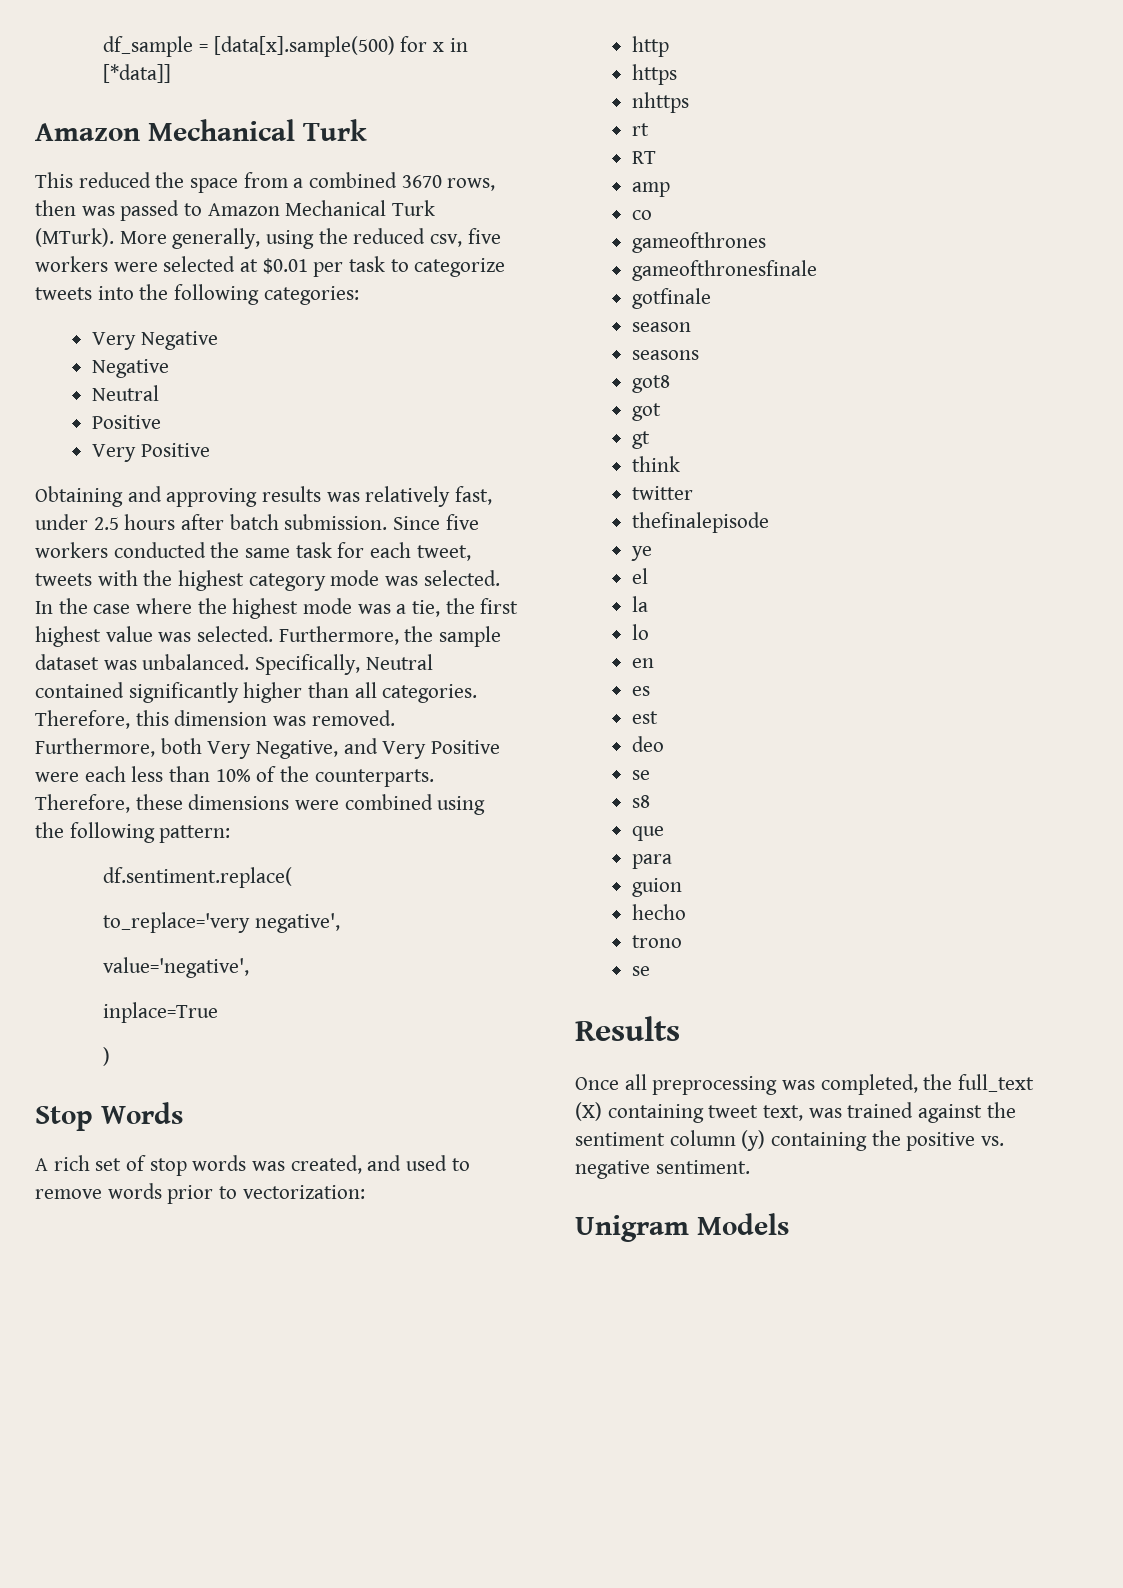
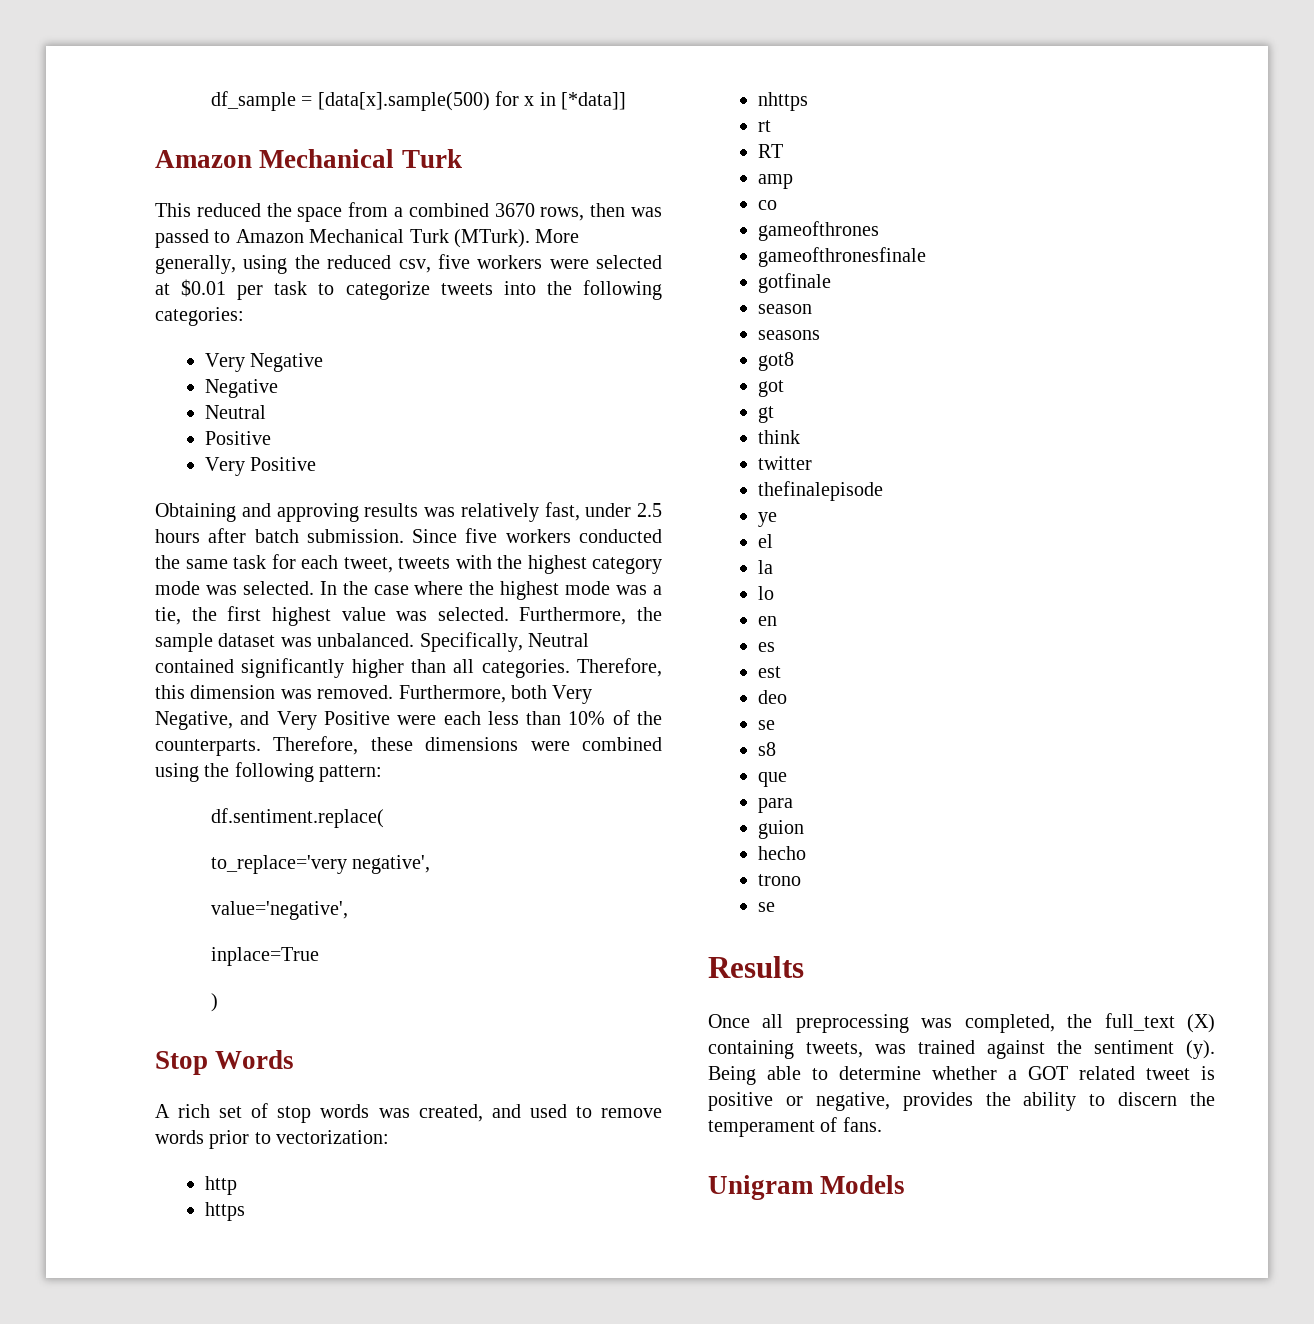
[708,1105,804,1121] tweet text, -> [806,1042,863,1058] tweets,
[669,1130,1005,1151] [575,1160,750,1179] column (y) containing the positive vs. negative sentiment. -> [1186,1040,1215,1059] [708,1066,1215,1085] [708,1092,1215,1111] [708,1117,882,1137] (y). Being able to determine whether a GOT related tweet is positive or negative, provides the ability to discern the temperament of fans.

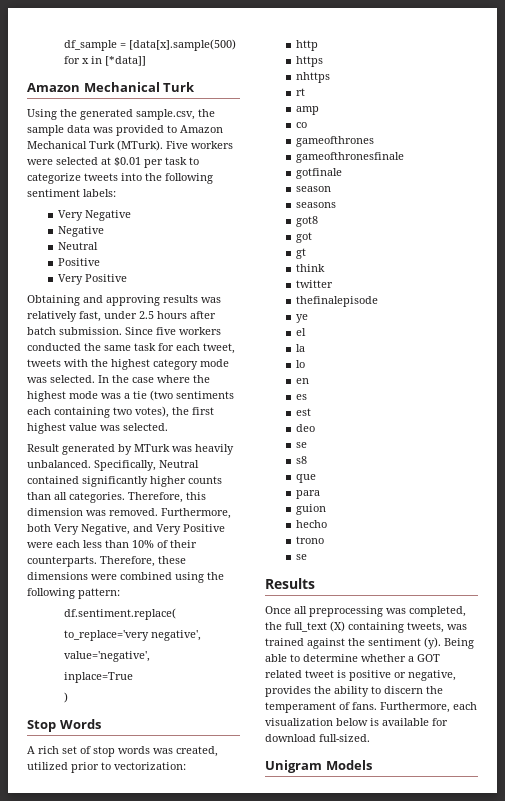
[155,202,663,222] [155,229,209,248] This reduced the space from a combined 3670 rows, then was passed -> [27,109,215,120] [27,125,164,136] Using the generated sample.csv, the sample data was provided
[535,229,580,243] [155,254,470,274] More generally, using the reduced csv, five -> [166,141,188,149] Five
[155,307,244,326] categories: -> [27,189,116,197] sentiment labels:
[155,607,181,625] tie, -> [133,390,234,401] [27,406,169,418] tie (two sentiments each containing two votes),
[519,607,662,625] [155,633,312,652] Furthermore, the sample dataset was -> [27,444,234,455] // Result generated by MTurk was heavily
(404, 668) none -> [188,476,222,484] counts
[637,711,663,725] the -> [170,540,197,548] their
[491,1104,663,1118] [155,1130,204,1144] and used to remove words -> [27,762,68,770] utilized
[757,144,783,158] // RT -> (305, 92) none
(882, 1124) none -> [380,702,477,713] [265,718,448,726] [265,734,370,742] Furthermore, each visualization below is available for download full-sized.

